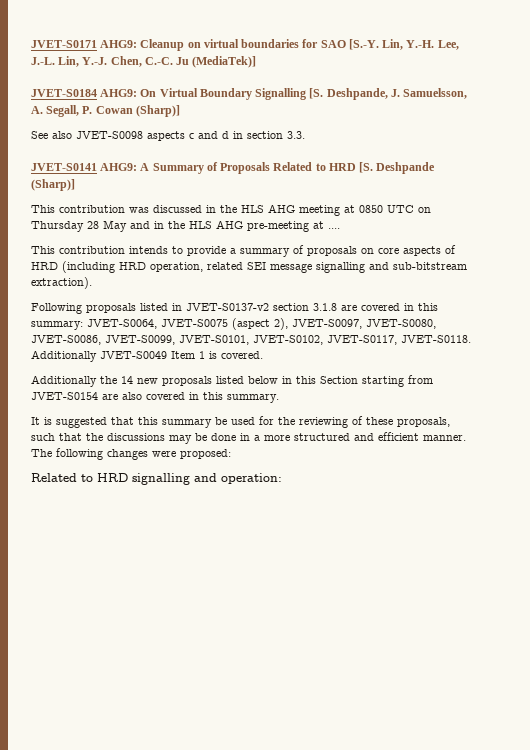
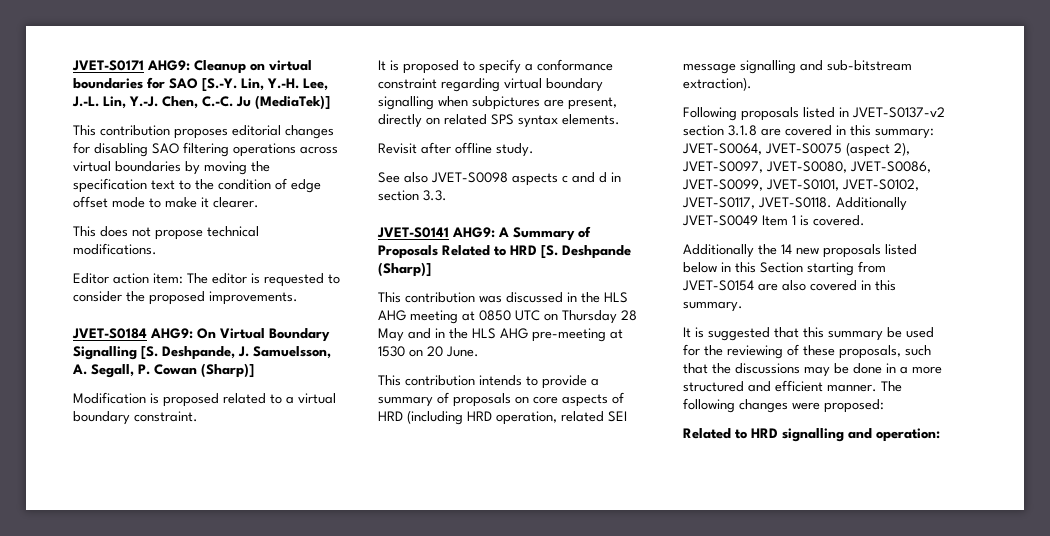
(257, 62) none -> [73,125,334,139] [73,142,338,157] [73,161,270,175] [73,178,321,193] [73,196,259,208] [73,226,259,240] [73,243,157,255] [73,273,340,287] [73,291,298,305] // This contribution proposes editorial changes for disabling SAO filtering operations across virtual boundaries by moving the specification text to the condition of edge offset mode to make it clearer. // This does not propose technical modifications. // Editor action item: The editor is requested to consider the proposed improvements.
(180, 111) none -> [73,392,336,407] [73,411,198,425] [378,59,613,74] [378,78,603,92] [378,96,617,110] [378,114,620,128] [378,142,534,157] // Modification is proposed related to a virtual boundary constraint. // It is proposed to specify a conformance constraint regarding virtual boundary signalling when subpictures are present, directly on related SPS syntax elements. // Revisit after offline study.
[328,228,340,229] .... -> [378,346,479,357] 1530 on 20 June.

